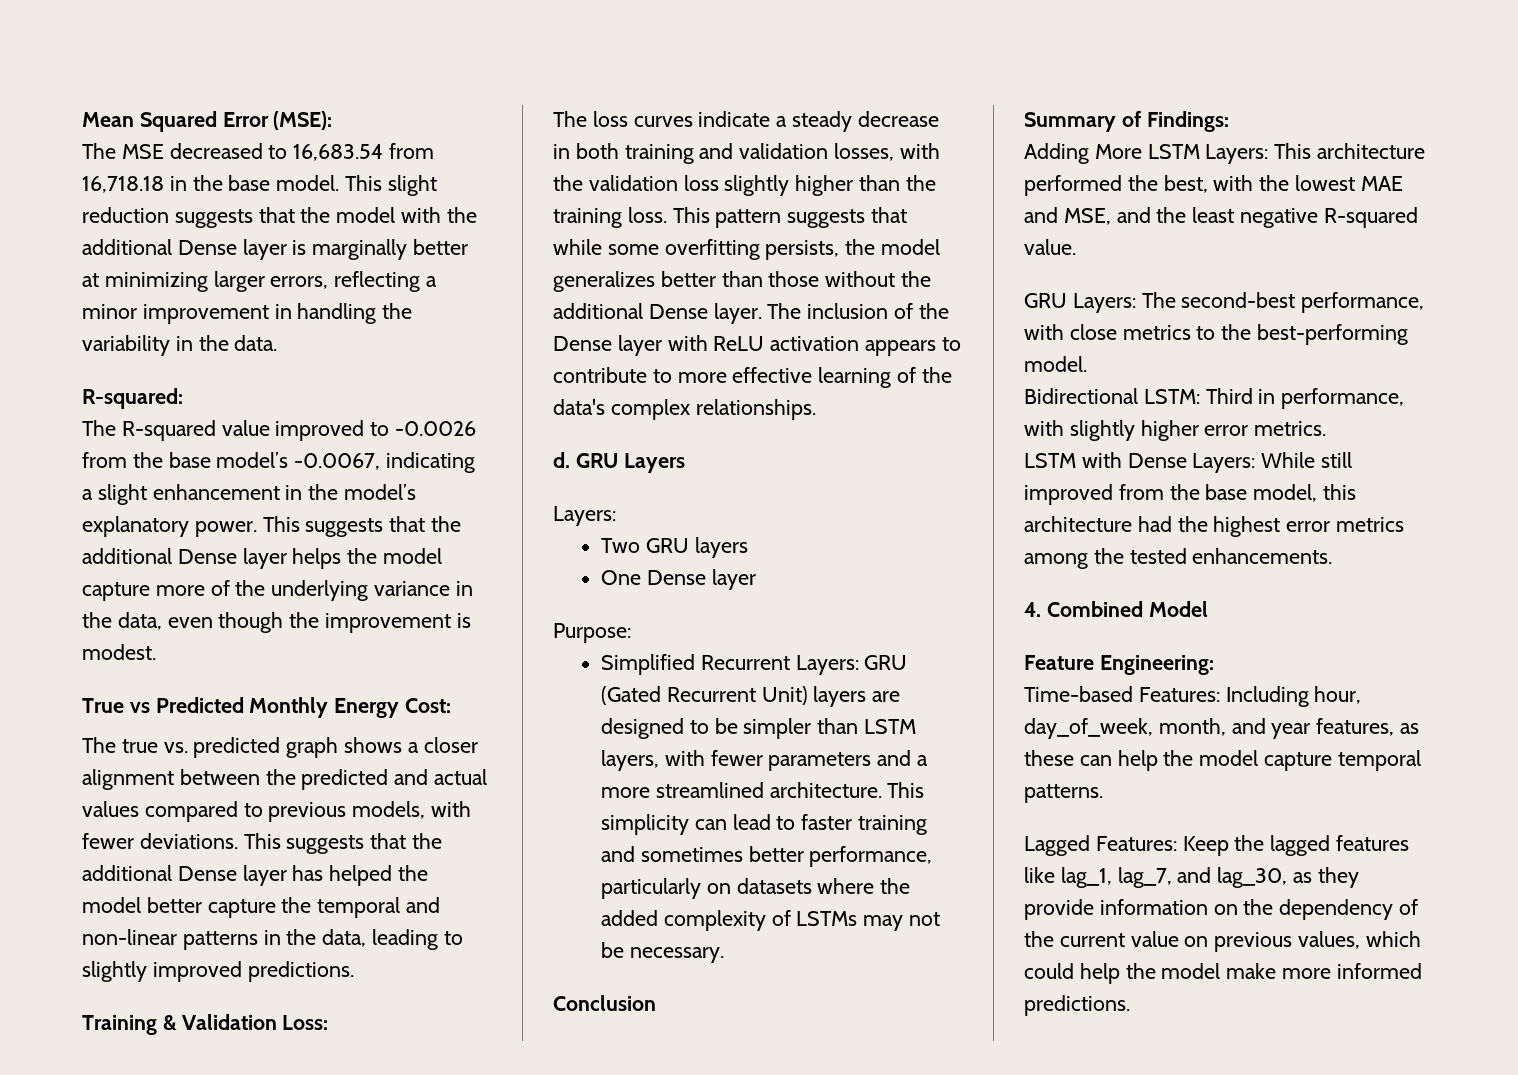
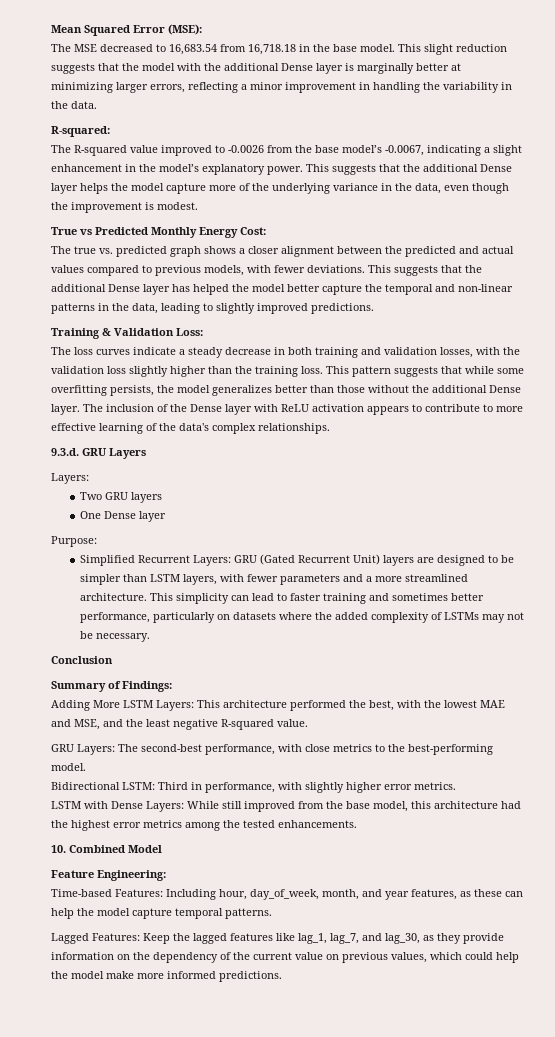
[553,452,570,468] d. -> [51,448,79,456] 9.3.d.
[1024,602,1041,617] 4. -> [51,845,66,853] 10.

